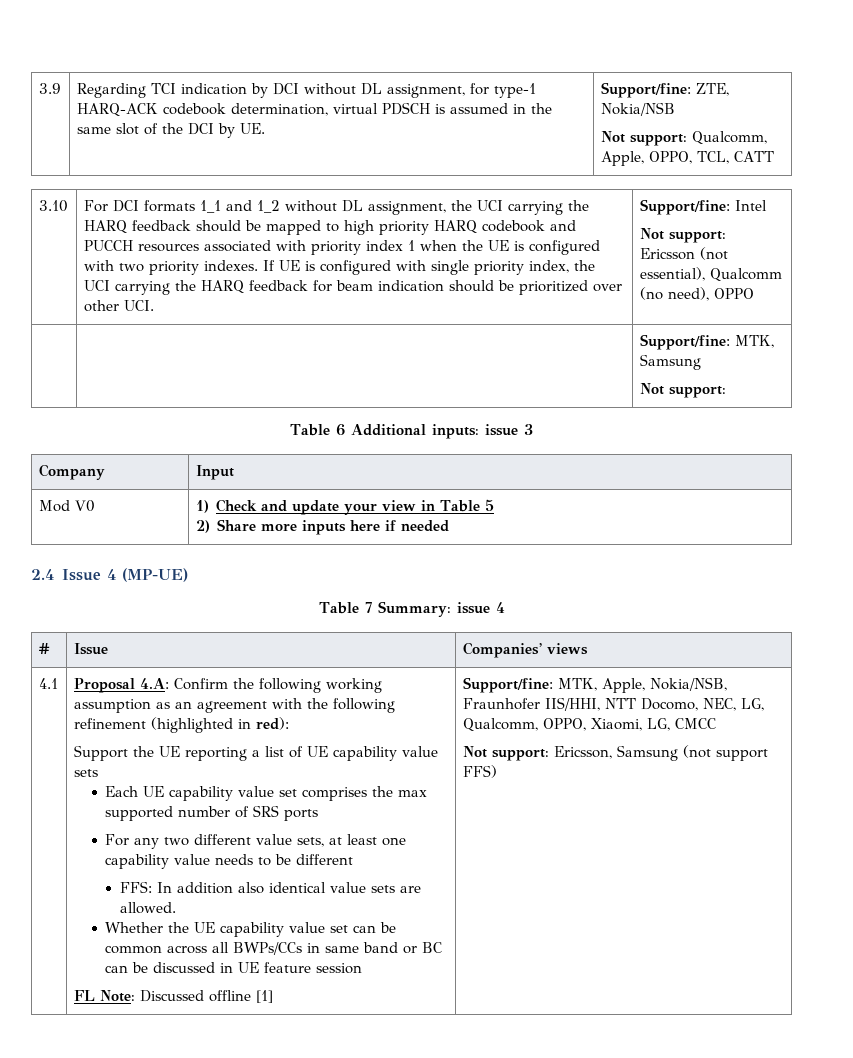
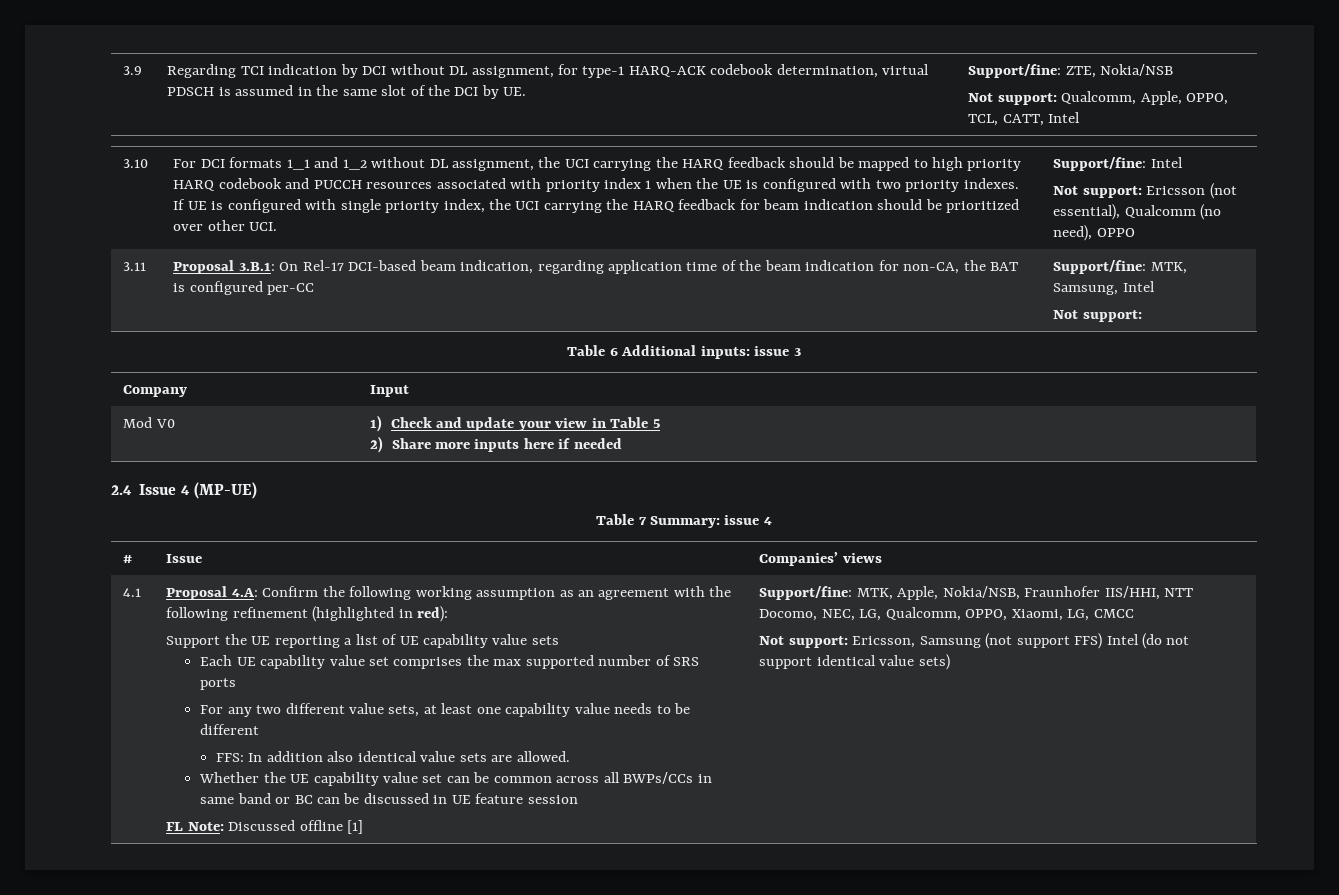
[733,151,774,162] CATT -> [1002,112,1081,126] CATT, Intel
[639,334,774,350] [639,354,701,370] | | Support/fine: MTK, Samsung -> [123,262,147,271] [173,260,1019,274] [173,281,315,295] [1053,260,1187,274] [1053,281,1155,295] 3.11 | Proposal 3.B.1: On Rel-17 DCI-based beam indication, regarding application time of the beam indication for non-CA, the BAT is configured per-CC | Support/fine: MTK, Samsung, Intel
(497, 771) none -> [1106,633,1190,649] [759,654,950,670] Intel (do not support identical value sets)

